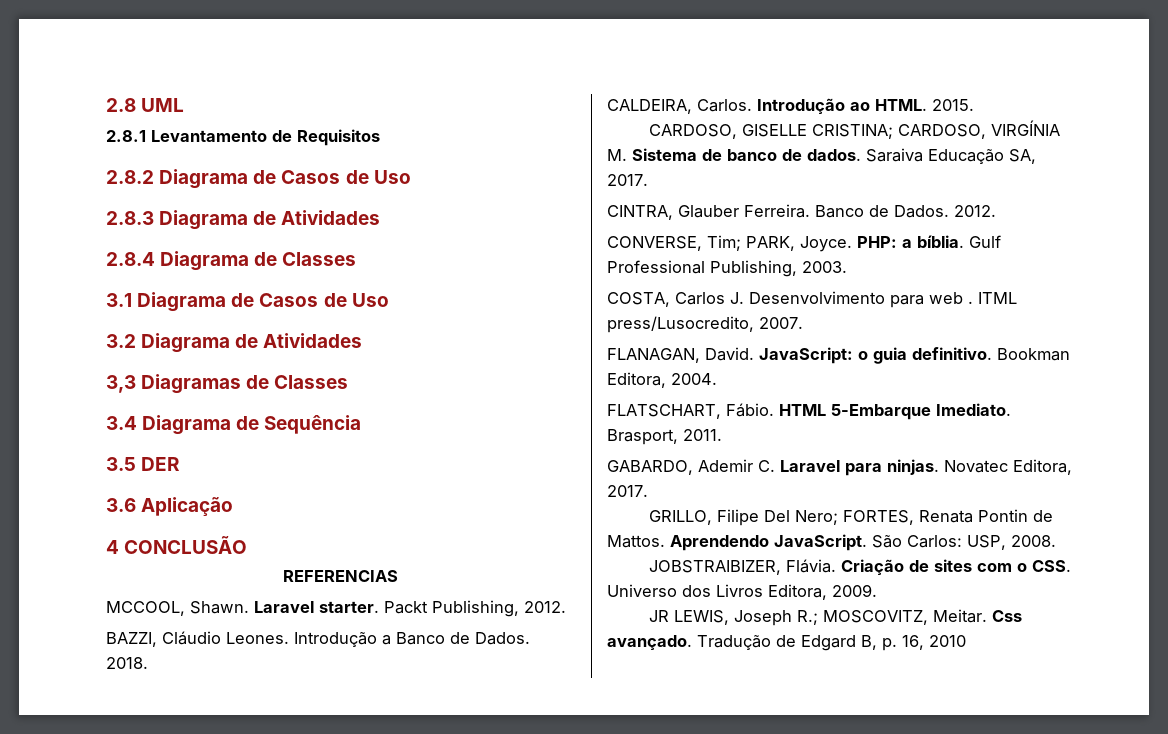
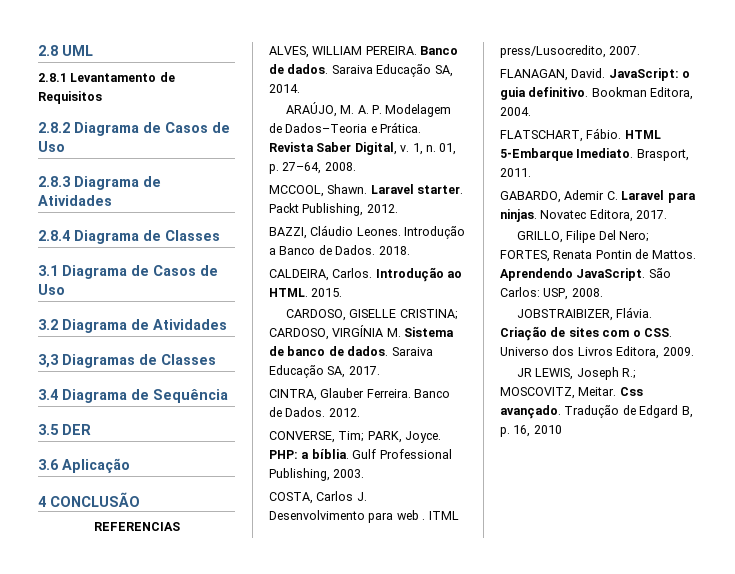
(398, 576) none -> [269,46,459,58] [269,64,453,77] [269,84,300,93] [285,102,452,117] [269,122,422,133] [269,142,457,155] [269,162,356,174] // ALVES, WILLIAM PEREIRA. Banco de dados. Saraiva Educação SA, 2014. // ARAÚJO, M. A. P. Modelagem de Dados–Teoria e Prática. Revista Saber Digital, v. 1, n. 01, p. 27–64, 2008.

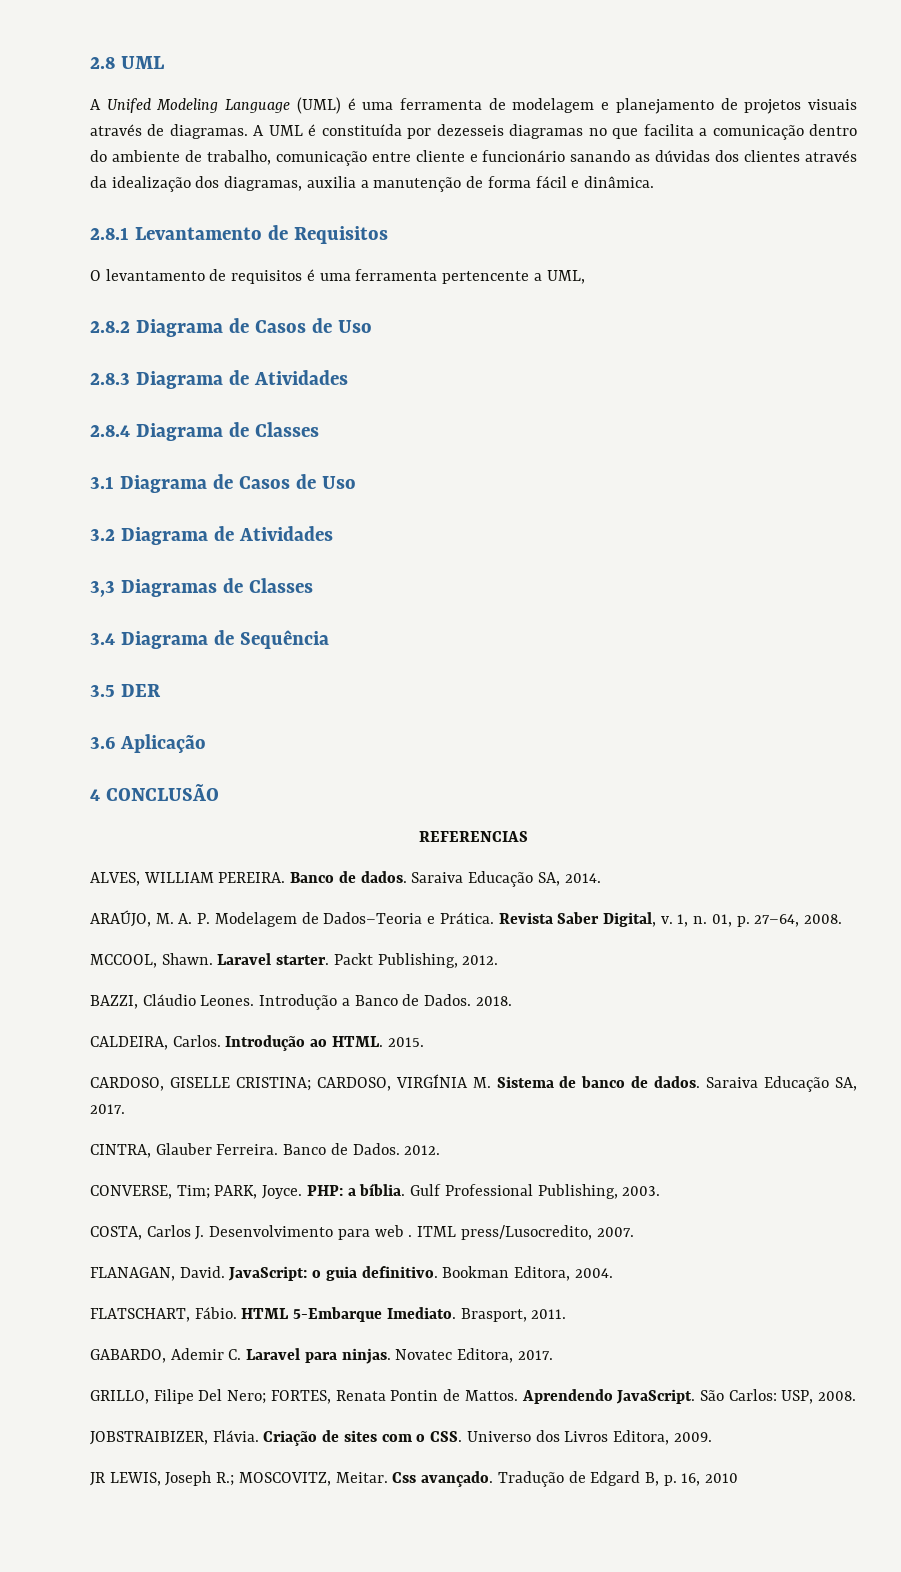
[38,72,175,82] [38,91,102,104] 2.8.1 Levantamento de Requisitos -> [90,97,857,114] [90,124,857,140] [90,150,858,166] [90,176,654,192] [90,225,388,244] [90,269,585,284] A Unifed Modeling Language (UML) é uma ferramenta de modelagem e planejamento de projetos visuais através de diagramas. A UML é constituída por dezesseis diagramas no que facilita a comunicação dentro do ambiente de trabalho, comunicação entre cliente e funcionário sanando as dúvidas dos clientes através da idealização dos diagramas, auxilia a manutenção de forma fácil e dinâmica. // 2.8.1 Levantamento de Requisitos // O levantamento de requisitos é uma ferramenta pertencente a UML,

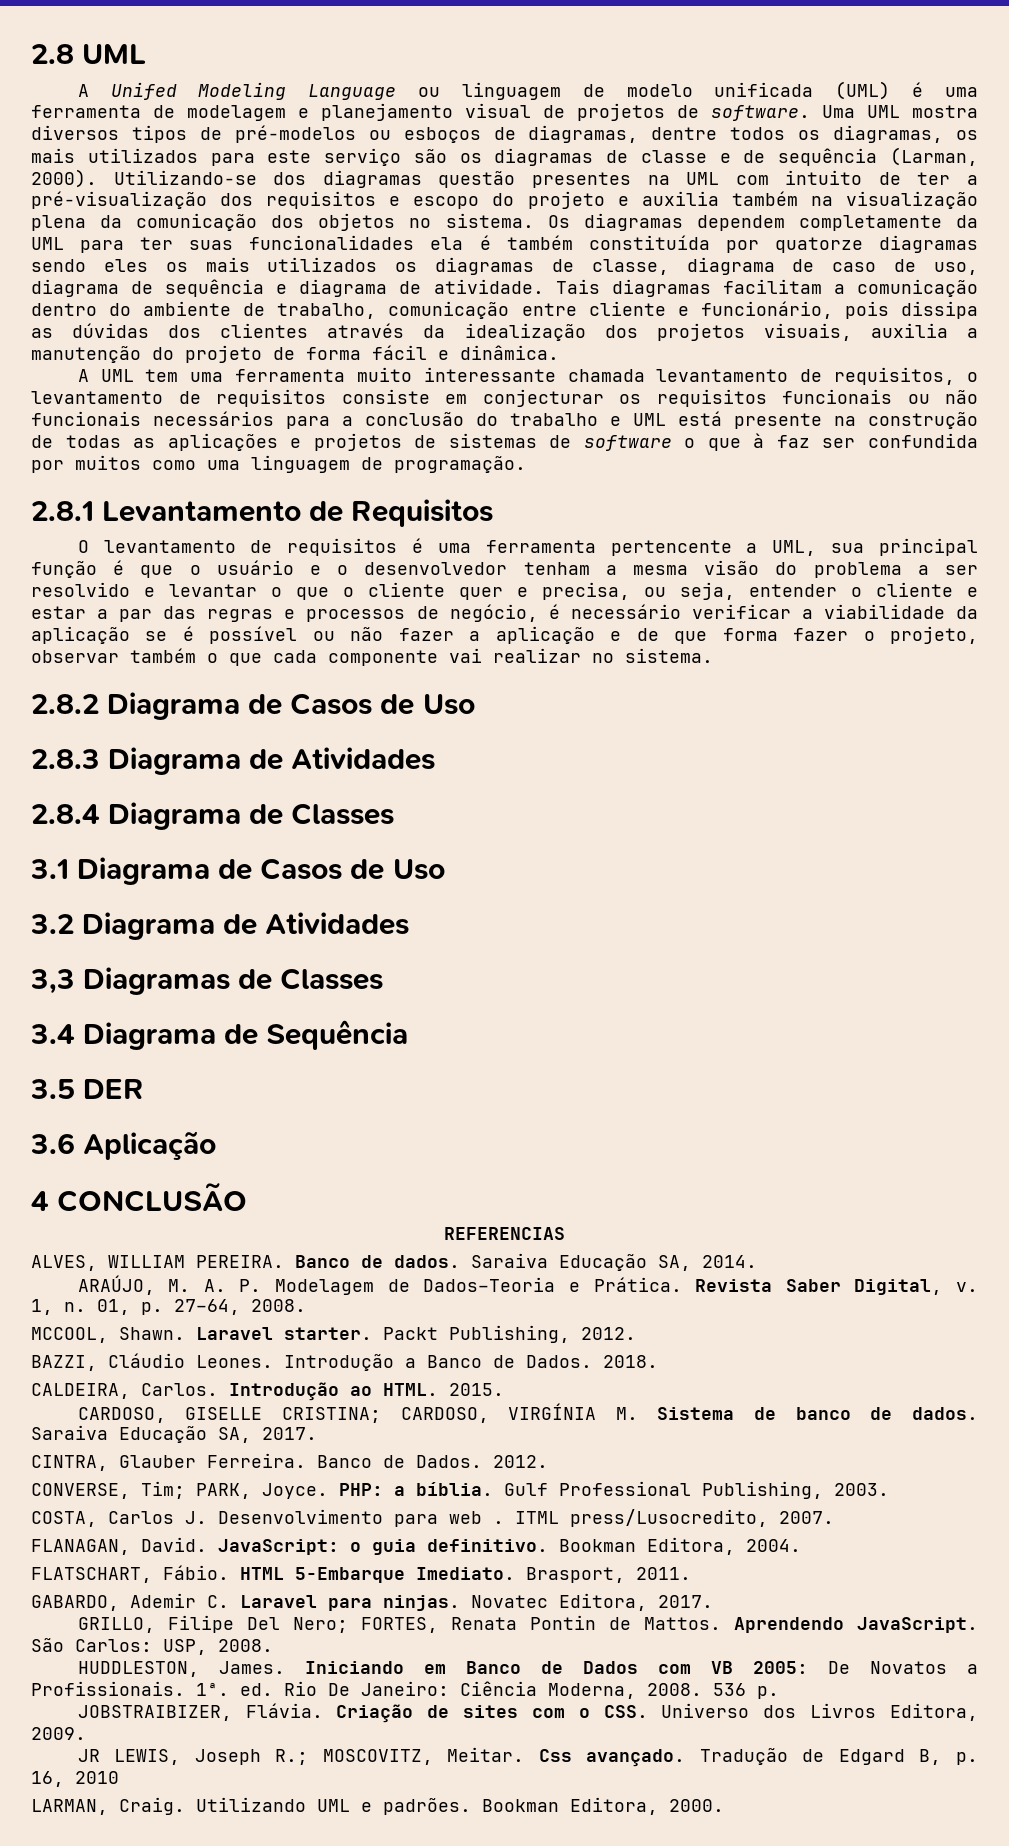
(291, 106) none -> [418,82,814,100] ou linguagem de modelo unificada
(714, 106) none -> [465,103,531,118] visual
[807,99,857,110] [90,124,694,139] visuais através de diagramas. A UML é constituída por dezesseis diagramas no que facilita -> [677,105,978,121] [31,125,978,143] [31,147,978,166] [31,169,979,188] [31,191,979,209] [31,213,978,231] [31,235,978,253] [31,257,978,275] [31,279,822,297] de software. Uma UML mostra diversos tipos de pré-modelos ou esboços de diagramas, dentre todos os diagramas, os mais utilizados para este serviço são os diagramas de classe e de sequência (Larman, 2000). Utilizando-se dos diagramas questão presentes na UML com intuito de ter a pré-visualização dos requisitos e escopo do projeto e auxilia também na visualização plena da comunicação dos objetos no sistema. Os diagramas dependem completamente da UML para ter suas funcionalidades ela é também constituída por quatorze diagramas sendo eles os mais utilizados os diagramas de classe, diagrama de caso de uso, diagrama de sequência e diagrama de atividade. Tais diagramas facilitam
[482,150,631,162] funcionário sanando -> [700,301,979,319] funcionário, pois dissipa
[224,176,303,191] diagramas, -> [656,323,852,341] projetos visuais,
(462, 184) none -> [152,345,262,363] do projeto
(654, 182) none -> [77,367,979,385] [31,389,978,407] [31,411,978,429] [31,433,978,451] [31,455,526,473] // A UML tem uma ferramenta muito interessante chamada levantamento de requisitos, o levantamento de requisitos consiste em conjecturar os requisitos funcionais ou não funcionais necessários para a conclusão do trabalho e UML está presente na construção de todas as aplicações e projetos de sistemas de software o que à faz ser confundida por muitos como uma linguagem de programação.
(585, 277) none -> [831,538,978,556] [31,560,979,578] [31,582,978,600] [31,604,978,622] [31,626,978,644] [31,648,713,666] sua principal função é que o usuário e o desenvolvedor tenham a mesma visão do problema a ser resolvido e levantar o que o cliente quer e precisa, ou seja, entender o cliente e estar a par das regras e processos de negócio, é necessário verificar a viabilidade da aplicação se é possível ou não fazer a aplicação e de que forma fazer o projeto, observar também o que cada componente vai realizar no sistema.
(857, 1396) none -> [77,1661,978,1677] [31,1681,779,1699] // HUDDLESTON, James. Iniciando em Banco de Dados com VB 2005: De Novatos a Profissionais. 1ª. ed. Rio De Janeiro: Ciência Moderna, 2008. 536 p.
(739, 1478) none -> [31,1797,724,1815] // LARMAN, Craig. Utilizando UML e padrões. Bookman Editora, 2000.

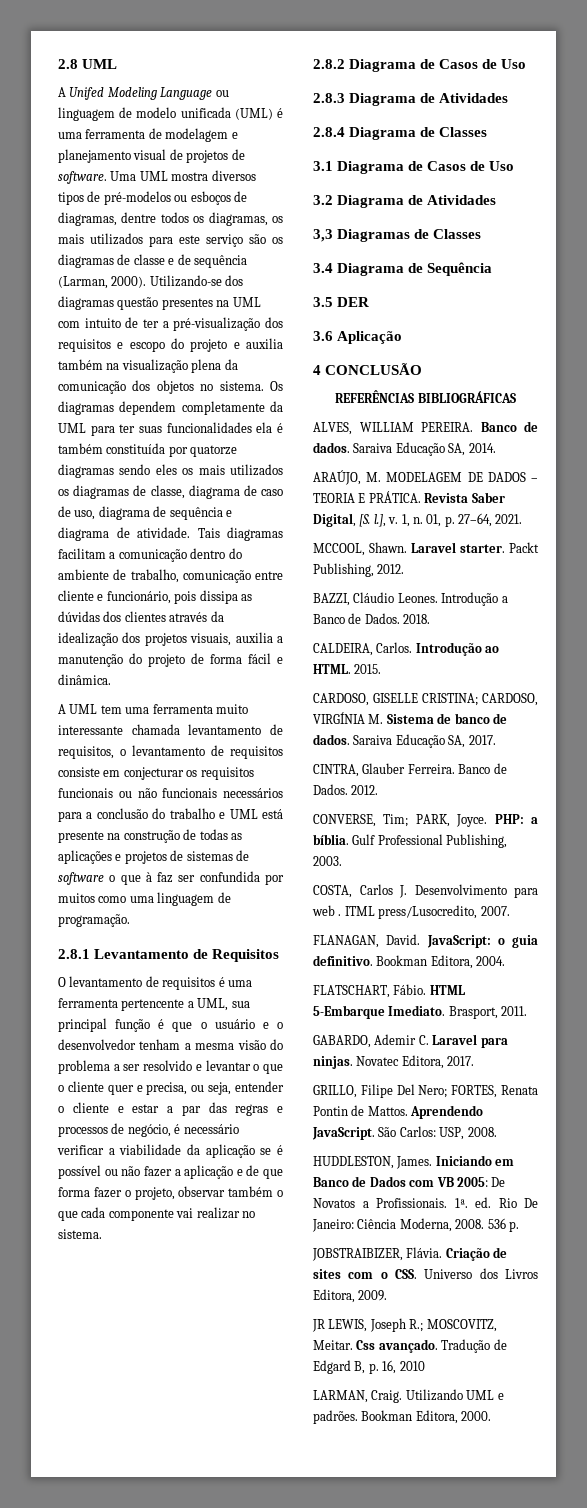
[444,1227,565,1240] REFERENCIAS -> [335,390,516,403] REFERÊNCIAS BIBLIOGRÁFICAS
[203,1277,682,1295] A. P. Modelagem de Dados–Teoria e Prática. -> [386,472,538,482] [313,491,421,503] MODELAGEM DE DADOS – TEORIA E PRÁTICA.
(943, 1287) none -> [359,514,386,527] [S. l.],
[251,1299,306,1312] 2008. -> [495,514,523,524] 2021.

